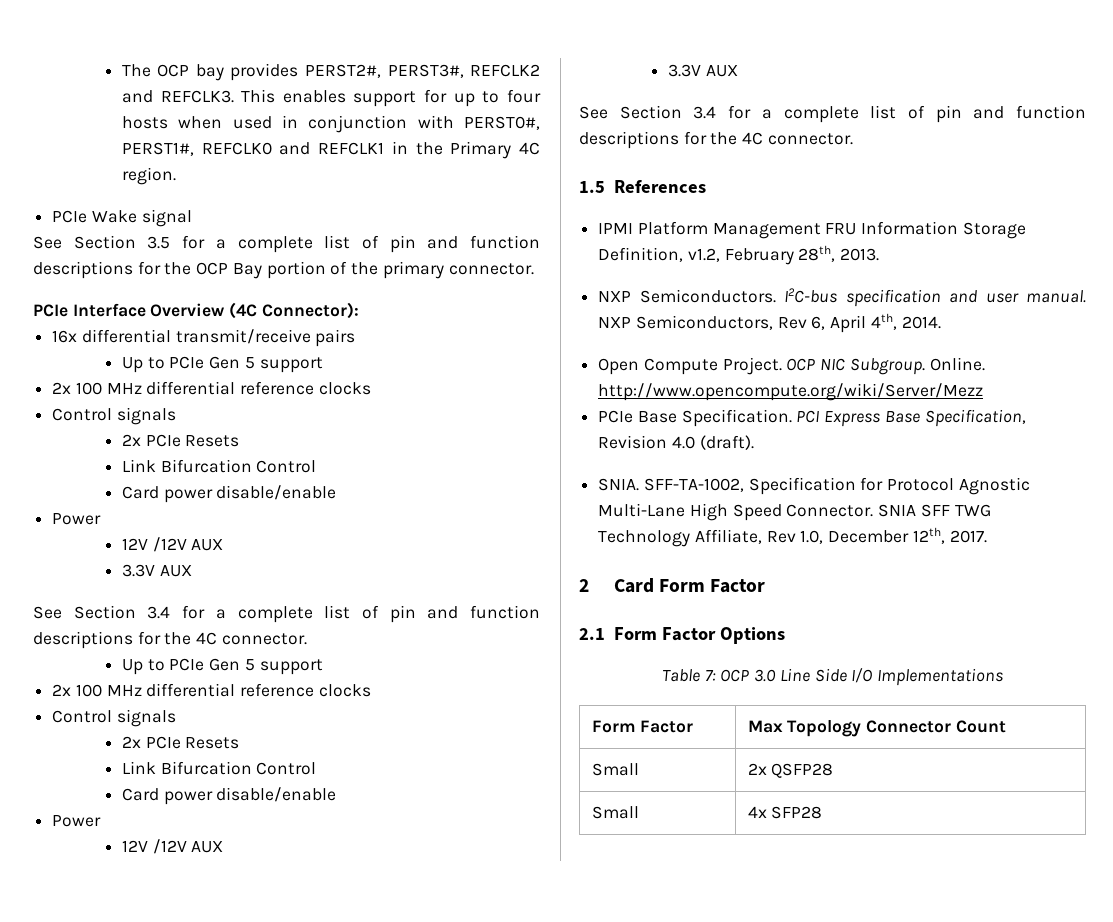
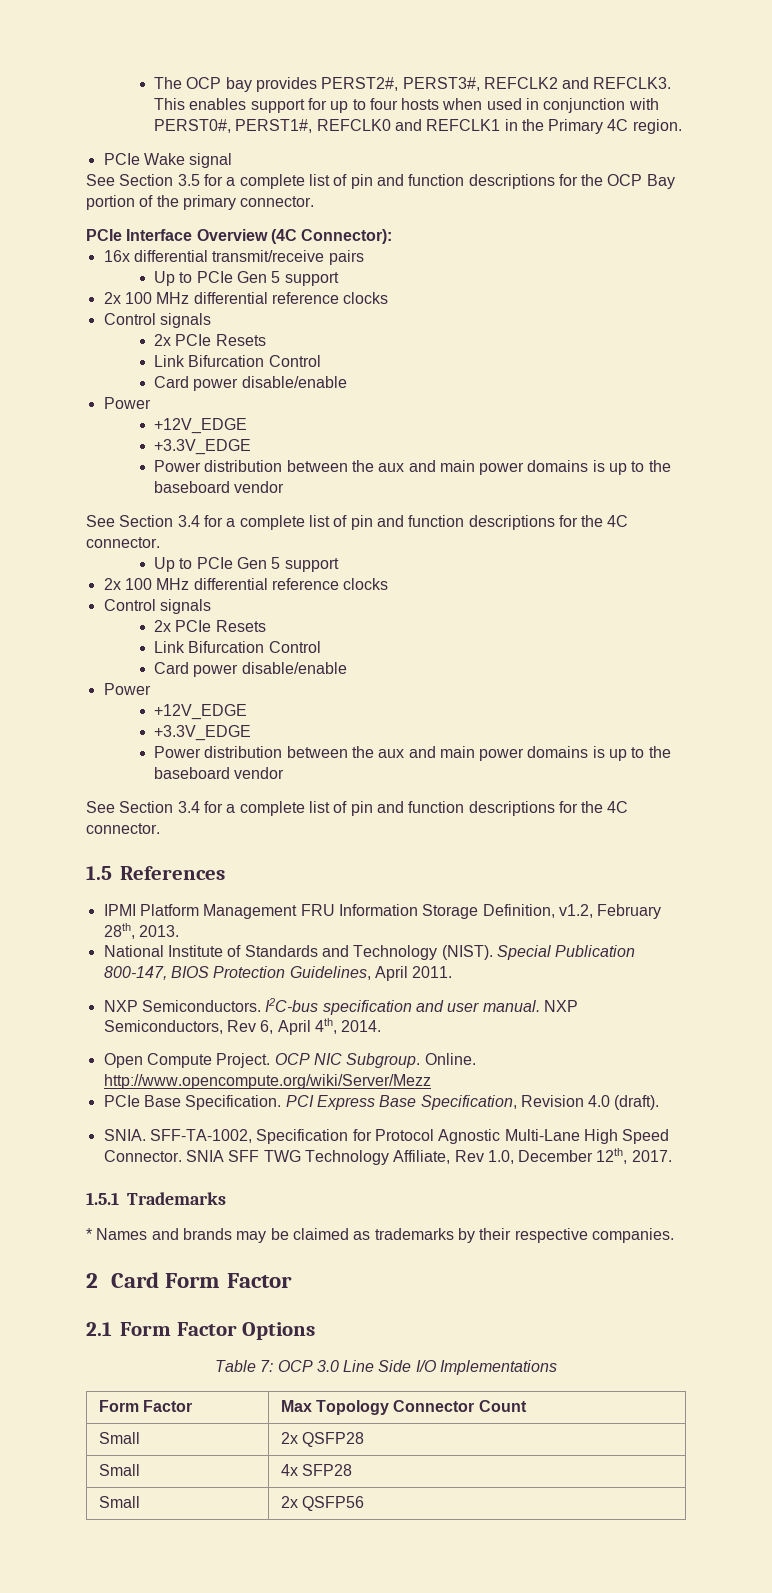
[121,537,224,552] [121,564,192,577] 12V /12V AUX // 3.3V AUX -> [153,418,247,434] [153,439,251,455] [153,460,671,475] [153,481,285,493] +12V_EDGE // +3.3V_EDGE // Power distribution between the aux and main power domains is up to the baseboard vendor
[121,839,224,854] [667,64,738,77] 12V /12V AUX // 3.3V AUX -> [153,704,247,720] [153,725,251,741] [153,746,671,761] [153,767,285,779] +12V_EDGE // +3.3V_EDGE // Power distribution between the aux and main power domains is up to the baseboard vendor
(880, 254) none -> [103,945,636,960] [103,966,453,981] // National Institute of Standards and Technology (NIST). Special Publication 800-147, BIOS Protection Guidelines, April 2011.
(987, 536) none -> [86,1192,226,1205] [86,1228,674,1243] // 1.5.1 Trademarks // * Names and brands may be claimed as trademarks by their respective companies.
(823, 812) none -> [98,1496,140,1508] [280,1496,364,1511] // Small | 2x QSFP56

